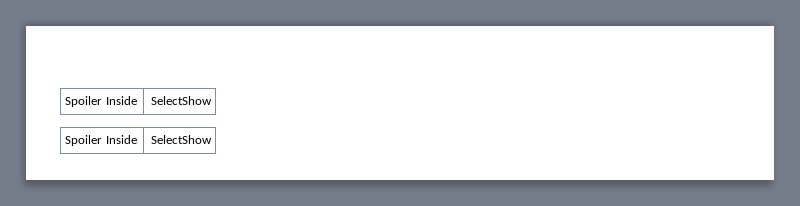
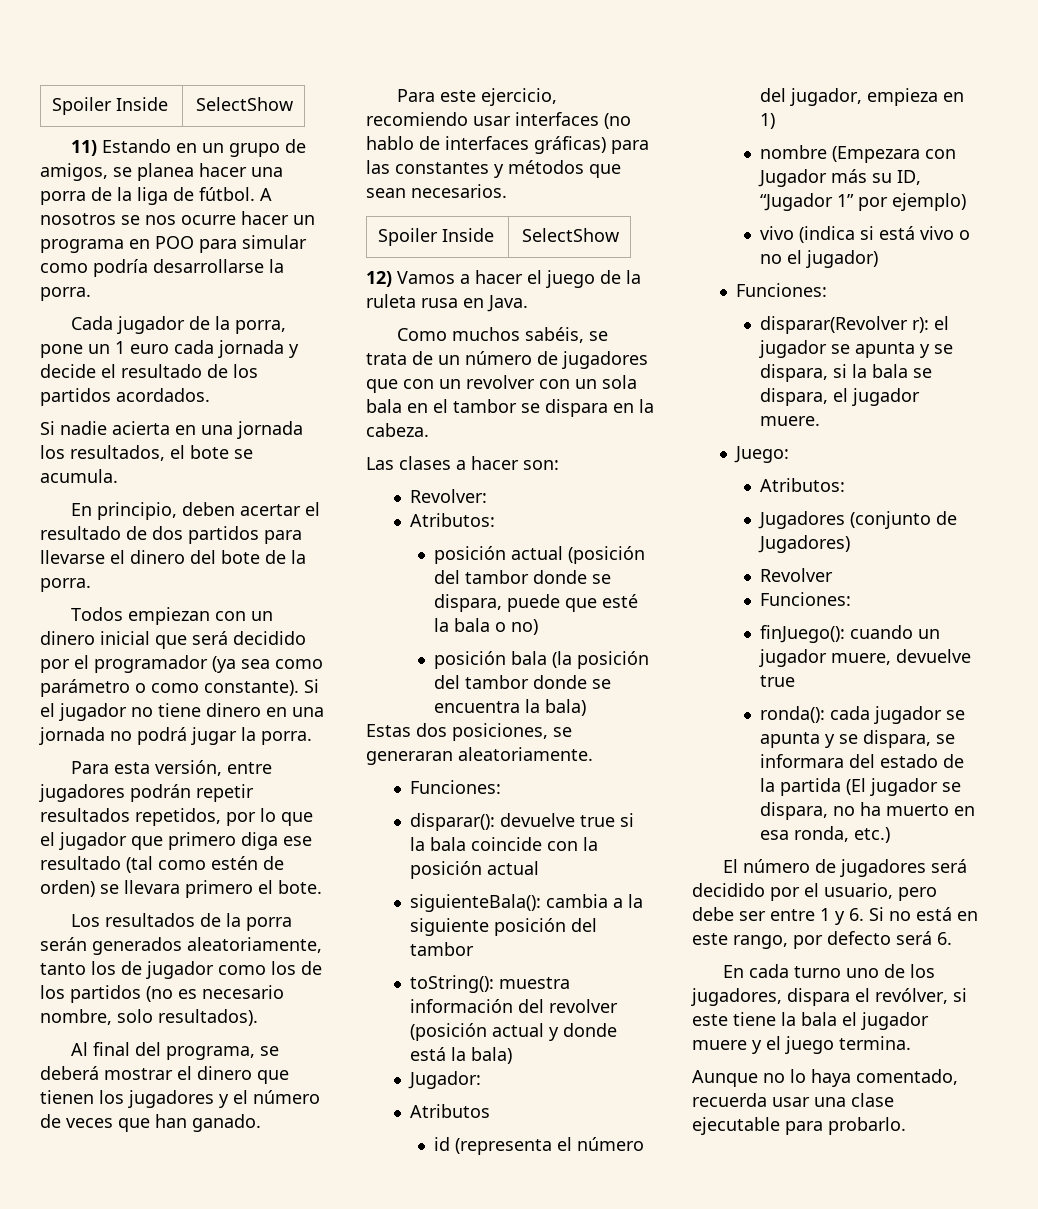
[65,96,137,107] [150,96,212,105] [65,135,137,146] [150,135,212,144] Spoiler Inside | SelectShow // Spoiler Inside | SelectShow -> [52,97,169,115] [195,97,293,111] [71,139,307,157] [40,163,283,181] [40,187,272,205] [40,211,315,225] [40,235,307,253] [40,259,284,277] [40,287,91,301] [71,316,287,334] [40,340,299,358] [40,364,258,378] [40,388,210,406] [40,421,303,439] [40,445,253,461] [40,469,118,483] [71,502,321,520] [40,526,302,544] [40,550,306,564] [40,578,91,592] [71,607,274,625] [40,631,306,649] [40,655,323,673] [40,679,319,697] [40,703,324,721] [39,727,312,745] [71,760,273,776] [39,784,254,802] [40,808,313,826] [40,832,312,850] [40,856,284,873] [40,880,322,898] [71,913,293,931] [40,937,322,955] [40,961,322,979] [40,985,284,1003] [40,1009,258,1026] [71,1042,280,1060] [40,1066,289,1084] [40,1090,320,1108] [40,1114,261,1132] [397,88,558,106] [366,112,631,129] [366,136,649,154] [366,160,621,178] [366,184,507,198] [378,228,495,246] [521,228,619,242] [366,270,641,288] [366,294,528,312] [397,327,609,343] [366,351,648,369] [366,375,637,393] [366,399,654,417] [366,423,429,437] [366,456,559,470] [410,489,488,503] [410,513,496,527] [434,546,646,564] [434,570,612,584] [434,594,639,612] [434,618,539,635] [434,651,650,669] [434,675,612,689] [434,699,587,716] [366,723,572,741] [366,747,593,765] [410,780,502,794] [410,813,635,831] [410,837,599,851] [410,861,540,879] [410,894,644,912] [410,918,598,936] [410,942,475,956] [410,975,571,993] [410,999,619,1013] [410,1023,618,1041] [410,1047,513,1064] [408,1071,482,1089] [410,1104,491,1118] [434,1137,645,1155] [760,88,965,106] [760,113,776,129] [760,145,957,163] [758,169,922,187] [760,193,967,211] [760,226,971,243] [760,250,879,268] [736,283,828,297] [760,316,950,334] [759,340,954,358] [760,364,933,382] [760,388,921,406] [760,416,821,426] [734,446,790,463] [760,478,846,492] [758,511,958,529] [758,535,851,553] [760,568,834,582] [760,592,852,606] [760,625,941,643] [759,649,972,667] [760,675,796,687] [760,706,966,724] [760,730,956,748] [760,754,965,768] [760,778,962,796] [760,802,976,820] [760,826,891,843] [723,859,968,877] [692,883,937,901] [692,907,978,925] [692,931,952,949] [723,964,936,978] [691,988,967,1006] [692,1012,929,1030] [692,1036,911,1054] [692,1069,958,1087] [692,1093,894,1107] [692,1117,906,1135] Spoiler Inside | SelectShow // 11) Estando en un grupo de amigos, se planea hacer una porra de la liga de fútbol. A nosotros se nos ocurre hacer un programa en POO para simular como podría desarrollarse la porra. // Cada jugador de la porra, pone un 1 euro cada jornada y decide el resultado de los partidos acordados. // Si nadie acierta en una jornada los resultados, el bote se acumula. // En principio, deben acertar el resultado de dos partidos para llevarse el dinero del bote de la porra. // Todos empiezan con un dinero inicial que será decidido por el programador (ya sea como parámetro o como constante). Si el jugador no tiene dinero en una jornada no podrá jugar la porra. // Para esta versión, entre jugadores podrán repetir resultados repetidos, por lo que el jugador que primero diga ese resultado (tal como estén de orden) se llevara primero el bote. // Los resultados de la porra serán generados aleatoriamente, tanto los de jugador como los de los partidos (no es necesario nombre, solo resultados). // Al final del programa, se deberá mostrar el dinero que tienen los jugadores y el número de veces que han ganado. // Para este ejercicio, recomiendo usar interfaces (no hablo de interfaces gráficas) para las constantes y métodos que sean necesarios. // Spoiler Inside | SelectShow // 12) Vamos a hacer el juego de la ruleta rusa en Java. // Como muchos sabéis, se trata de un número de jugadores que con un revolver con un sola bala en el tambor se dispara en la cabeza. // Las clases a hacer son: // Revolver: // Atributos: // posición actual (posición del tambor donde se dispara, puede que esté la bala o no) // posición bala (la posición del tambor donde se encuentra la bala) // Estas dos posiciones, se generaran aleatoriamente. // Funciones: // disparar(): devuelve true si la bala coincide con la posición actual // siguienteBala(): cambia a la siguiente posición del tambor // toString(): muestra información del revolver (posición actual y donde está la bala) // Jugador: // Atributos // id (representa el número del jugador, empieza en 1) // nombre (Empezara con Jugador más su ID, “Jugador 1” por ejemplo) // vivo (indica si está vivo o no el jugador) // Funciones: // disparar(Revolver r): el jugador se apunta y se dispara, si la bala se dispara, el jugador muere. // Juego: // Atributos: // Jugadores (conjunto de Jugadores) // Revolver // Funciones: // finJuego(): cuando un jugador muere, devuelve true // ronda(): cada jugador se apunta y se dispara, se informara del estado de la partida (El jugador se dispara, no ha muerto en esa ronda, etc.) // El número de jugadores será decidido por el usuario, pero debe ser entre 1 y 6. Si no está en este rango, por defecto será 6. // En cada turno uno de los jugadores, dispara el revólver, si este tiene la bala el jugador muere y el juego termina. // Aunque no lo haya comentado, recuerda usar una clase ejecutable para probarlo.

